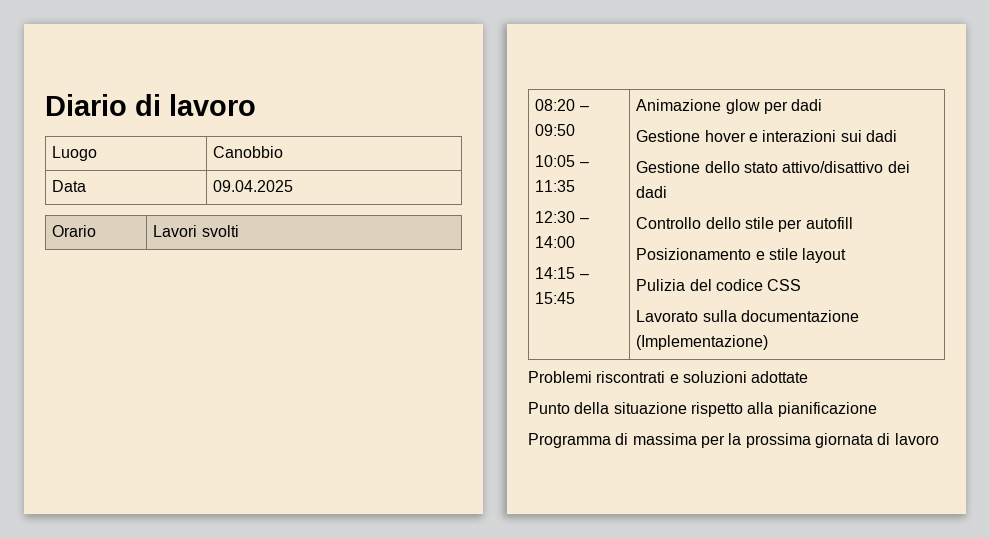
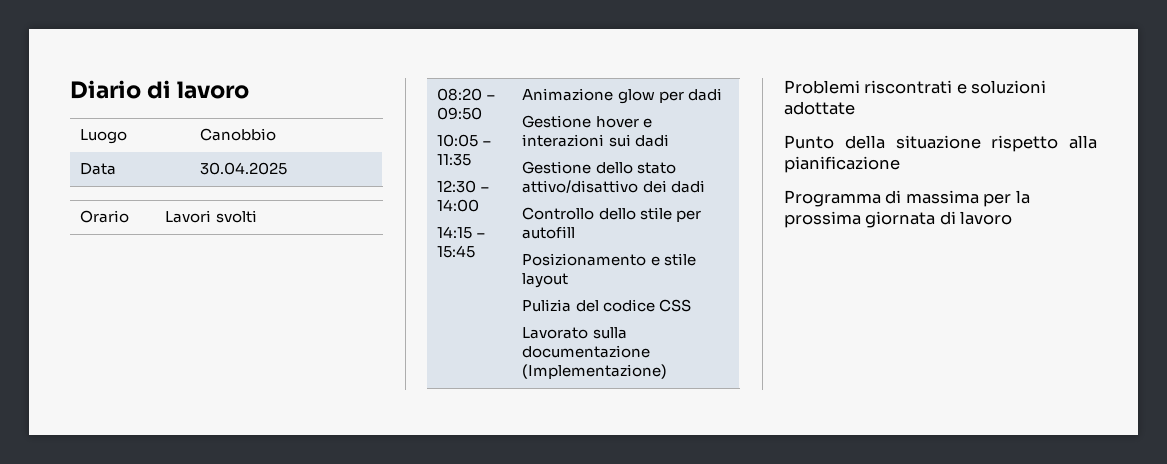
[213,180,294,192] 09.04.2025 -> [200,162,288,175] 30.04.2025

